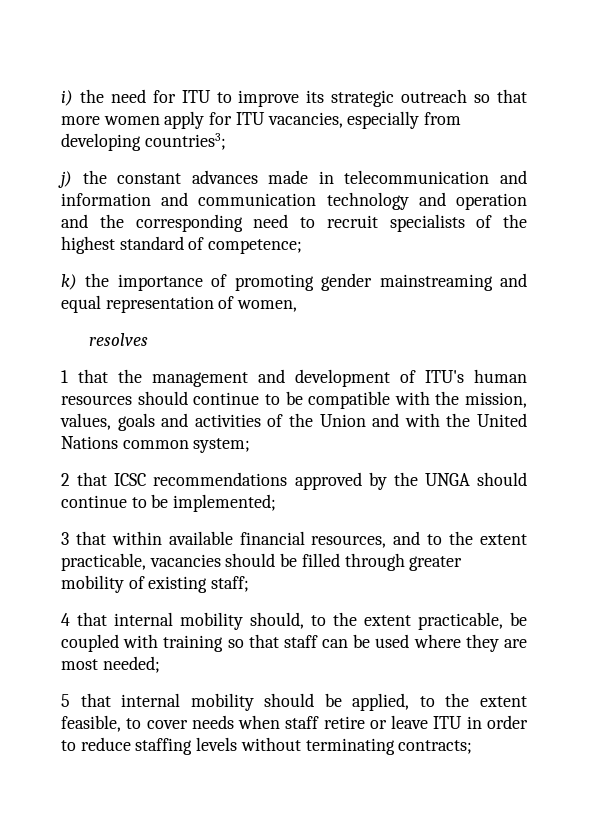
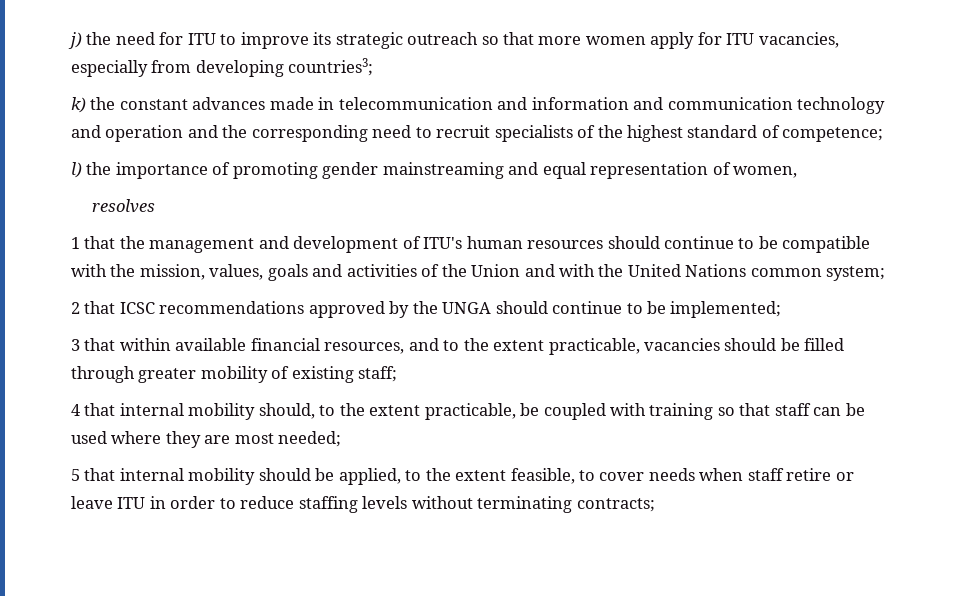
[61,90,73,106] i) -> [68,32,82,49] j)
[58,171,72,188] j) -> [71,97,86,113] k)
[61,274,77,290] k) -> [71,162,82,178] l)

